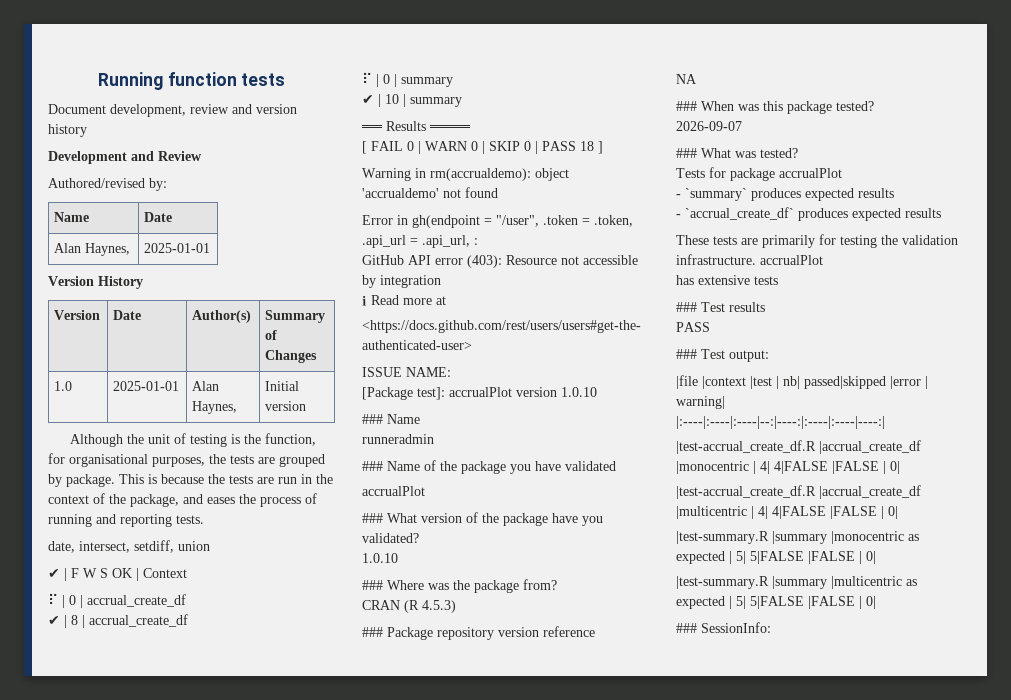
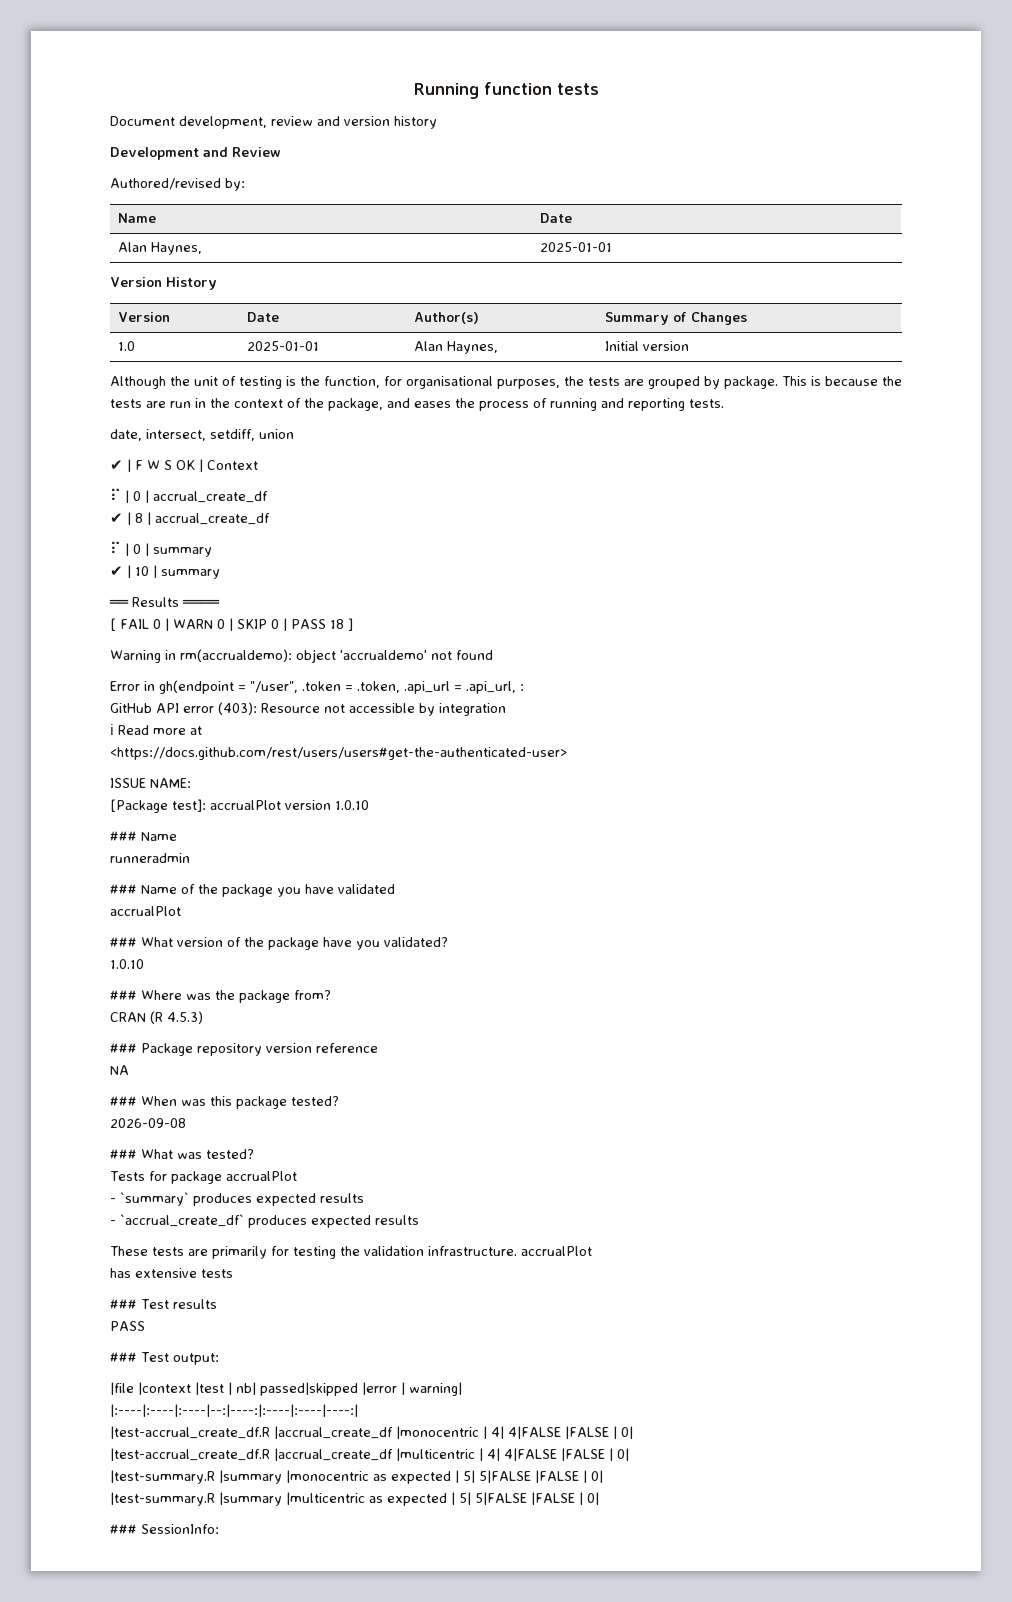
[676,121,742,131] 2026-09-07 -> [110,1118,186,1128] 2026-09-08

